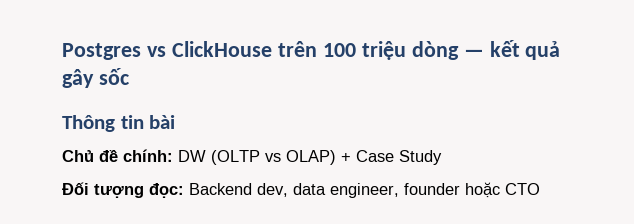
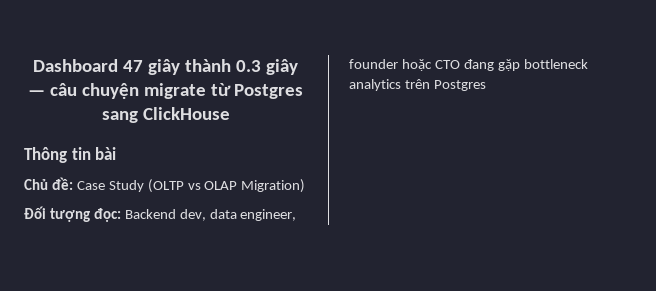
[62,40,561,60] [62,68,129,88] [62,115,176,132] [62,149,442,165] Postgres vs ClickHouse trên 100 triệu dòng — kết quả gây sốc // Thông tin bài // Chủ đề chính: DW (OLTP vs OLAP) + Case Study -> [33,59,298,75] [27,83,304,99] [101,107,230,123] [24,147,117,163] [24,177,306,193] Dashboard 47 giây thành 0.3 giây — câu chuyện migrate từ Postgres sang ClickHouse // Thông tin bài // Chủ đề: Case Study (OLTP vs OLAP Migration)
(540, 189) none -> [463,59,588,71] [349,79,486,91] đang gặp bottleneck analytics trên Postgres

